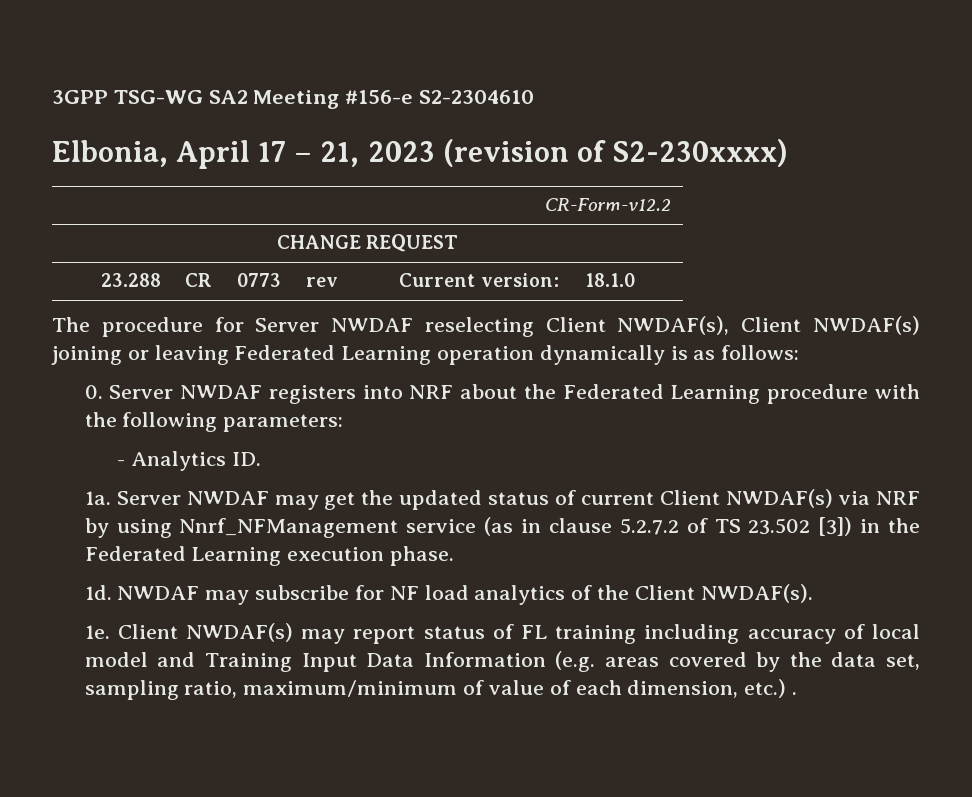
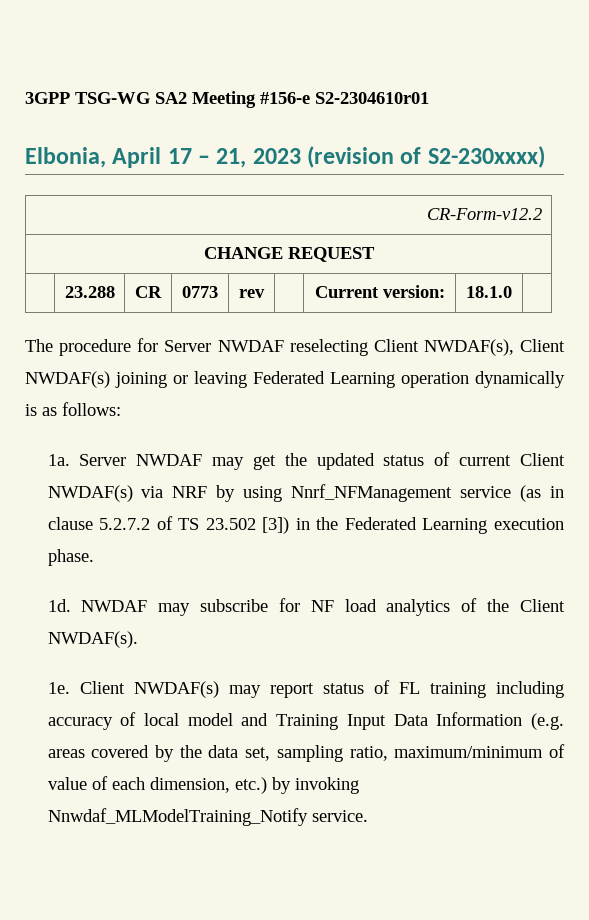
[419,90,535,104] S2-2304610 -> [315,92,429,104] S2-2304610r01
[84,384,920,404] [84,412,344,432] [117,451,261,471] // 0. Server NWDAF registers into NRF about the Federated Learning procedure with the following parameters: // - Analytics ID. -> (121, 409) none
[791,692,797,695] . -> [271,777,359,794] [47,808,368,826] by invoking Nnwdaf_MLModelTraining_Notify service.

